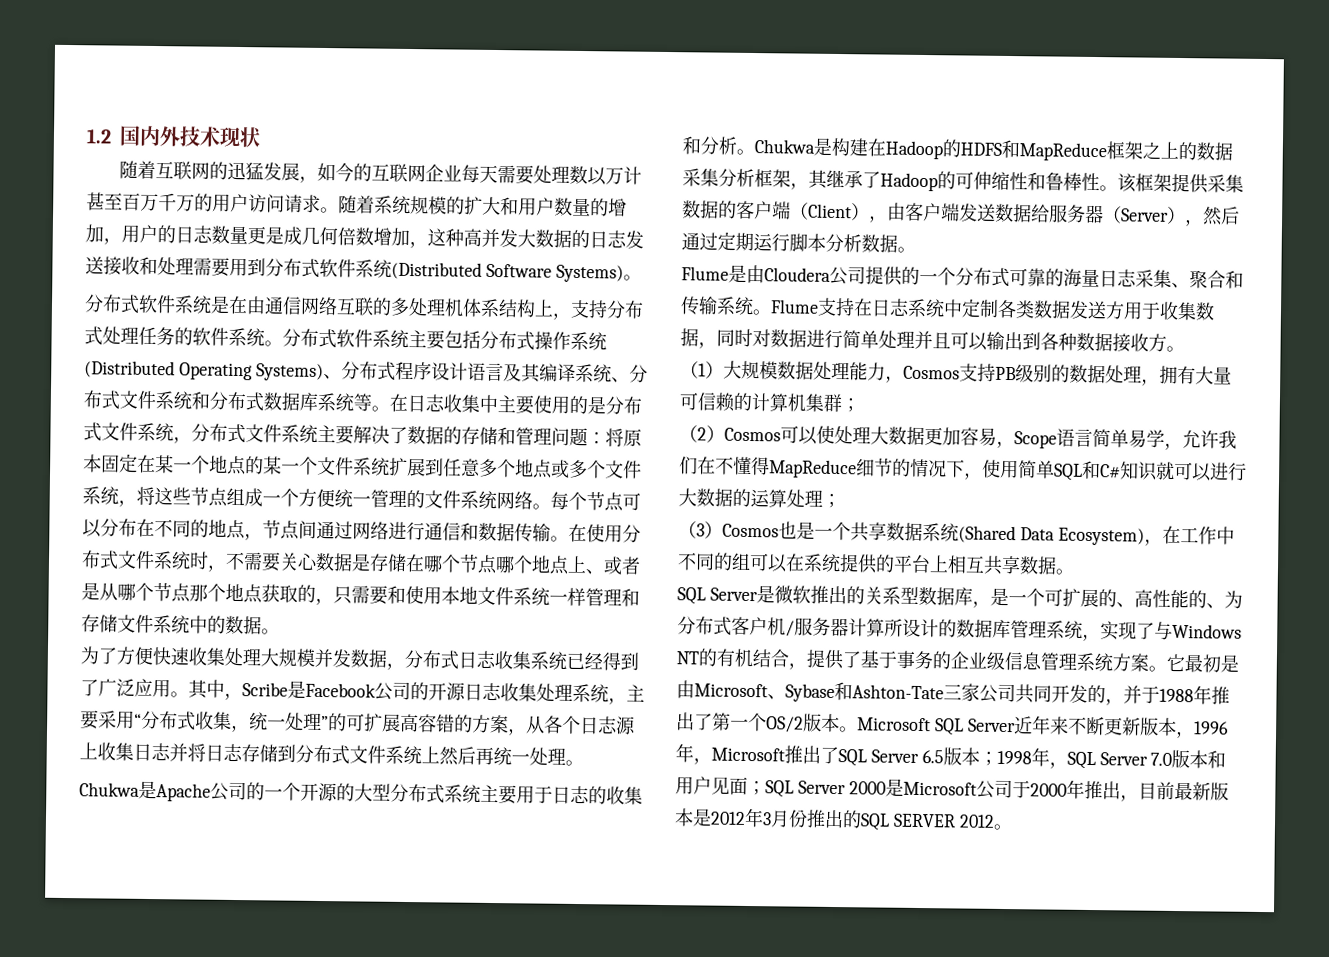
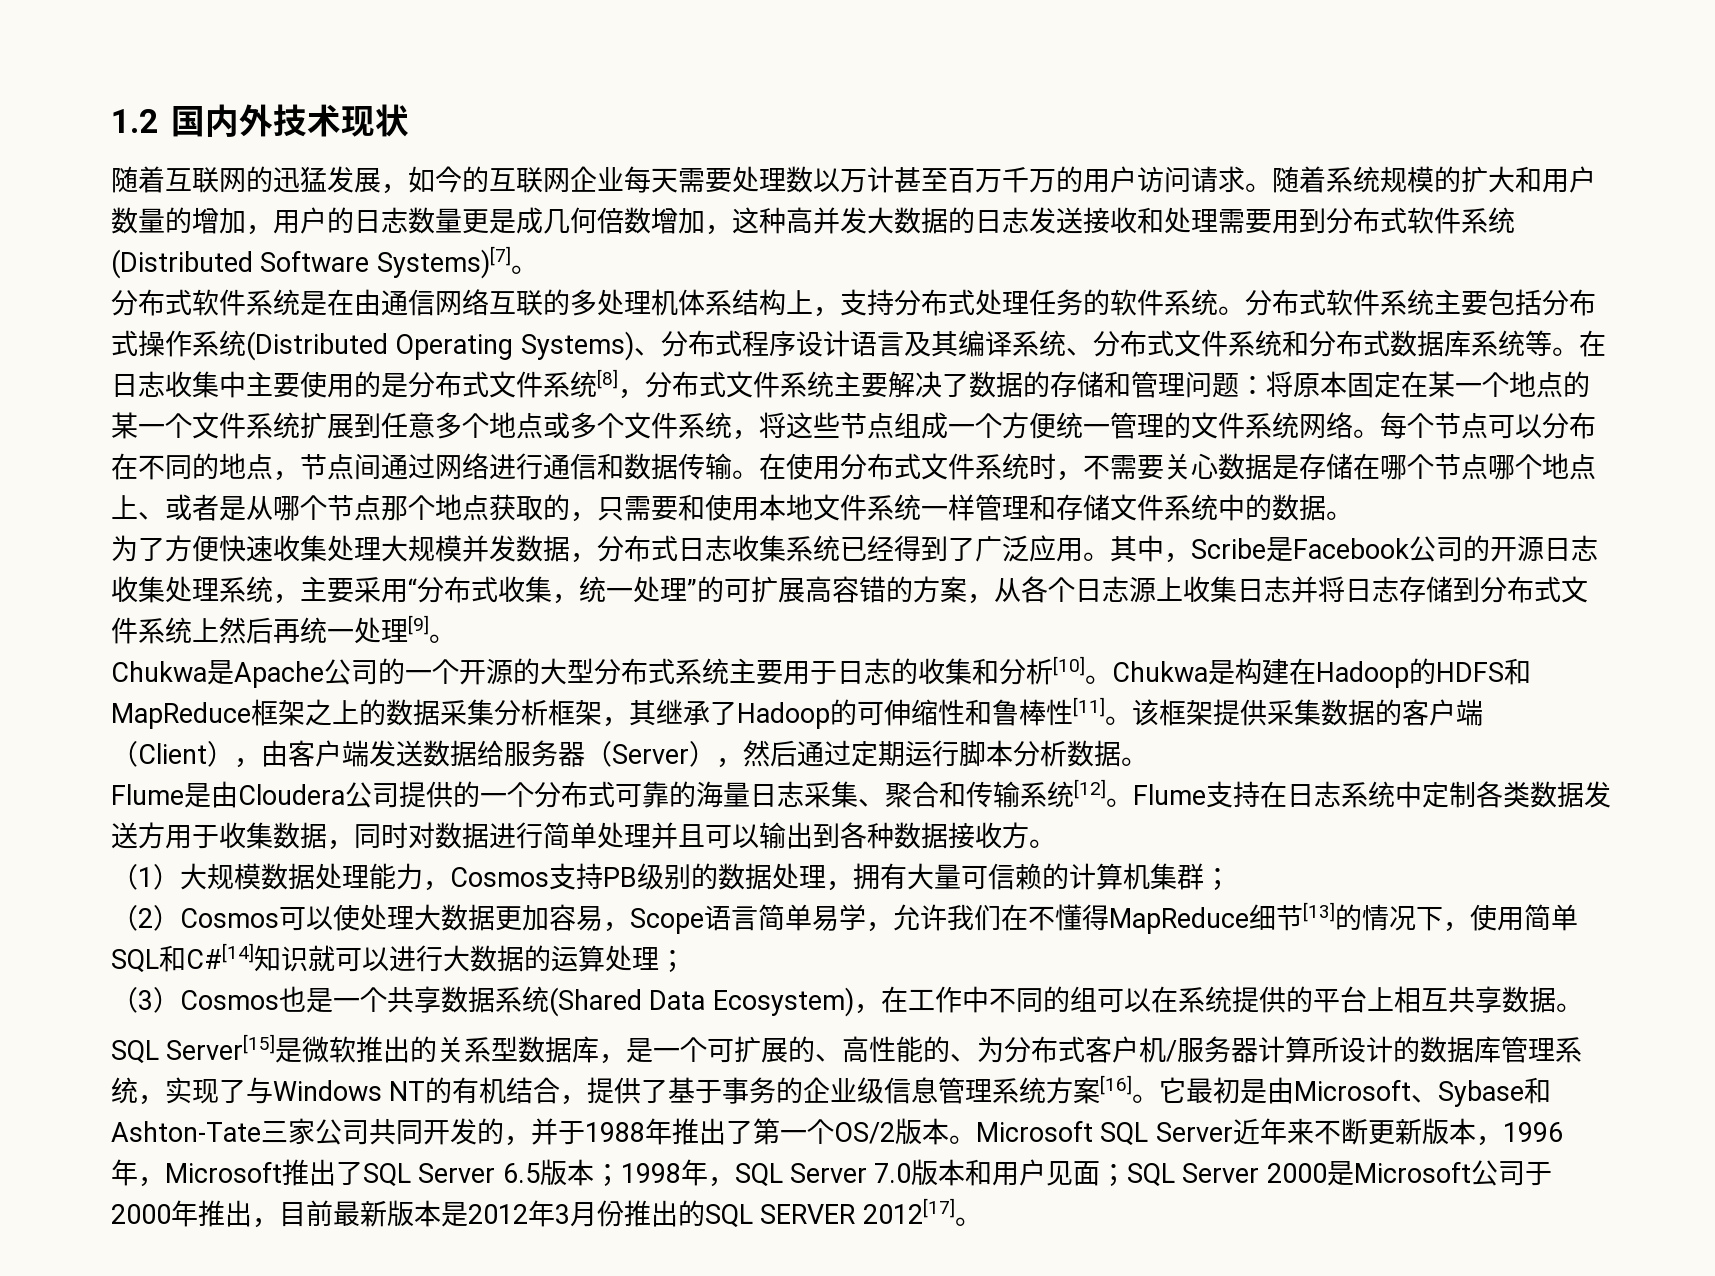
[555,264,624,283] Systems) -> [376,246,511,279] Systems)[7]
(174, 432) none -> [597,369,618,389] [8]
(566, 756) none -> [408,615,429,635] [9]
(738, 145) none -> [1053,656,1085,676] [10]
(1100, 182) none -> [1073,697,1105,717] [11]
(754, 306) none -> [1074,779,1106,799] [12]
(893, 467) none -> [1303,902,1335,922] [13]
[1100,464,1121,479] C# -> [186,943,254,969] C#[14]
[709,587,758,602] Server -> [166,1034,276,1060] Server[15]
(1149, 662) none -> [1100,1075,1133,1095] [16]
[958,814,995,828] 2012 -> [862,1198,955,1224] 2012[17]

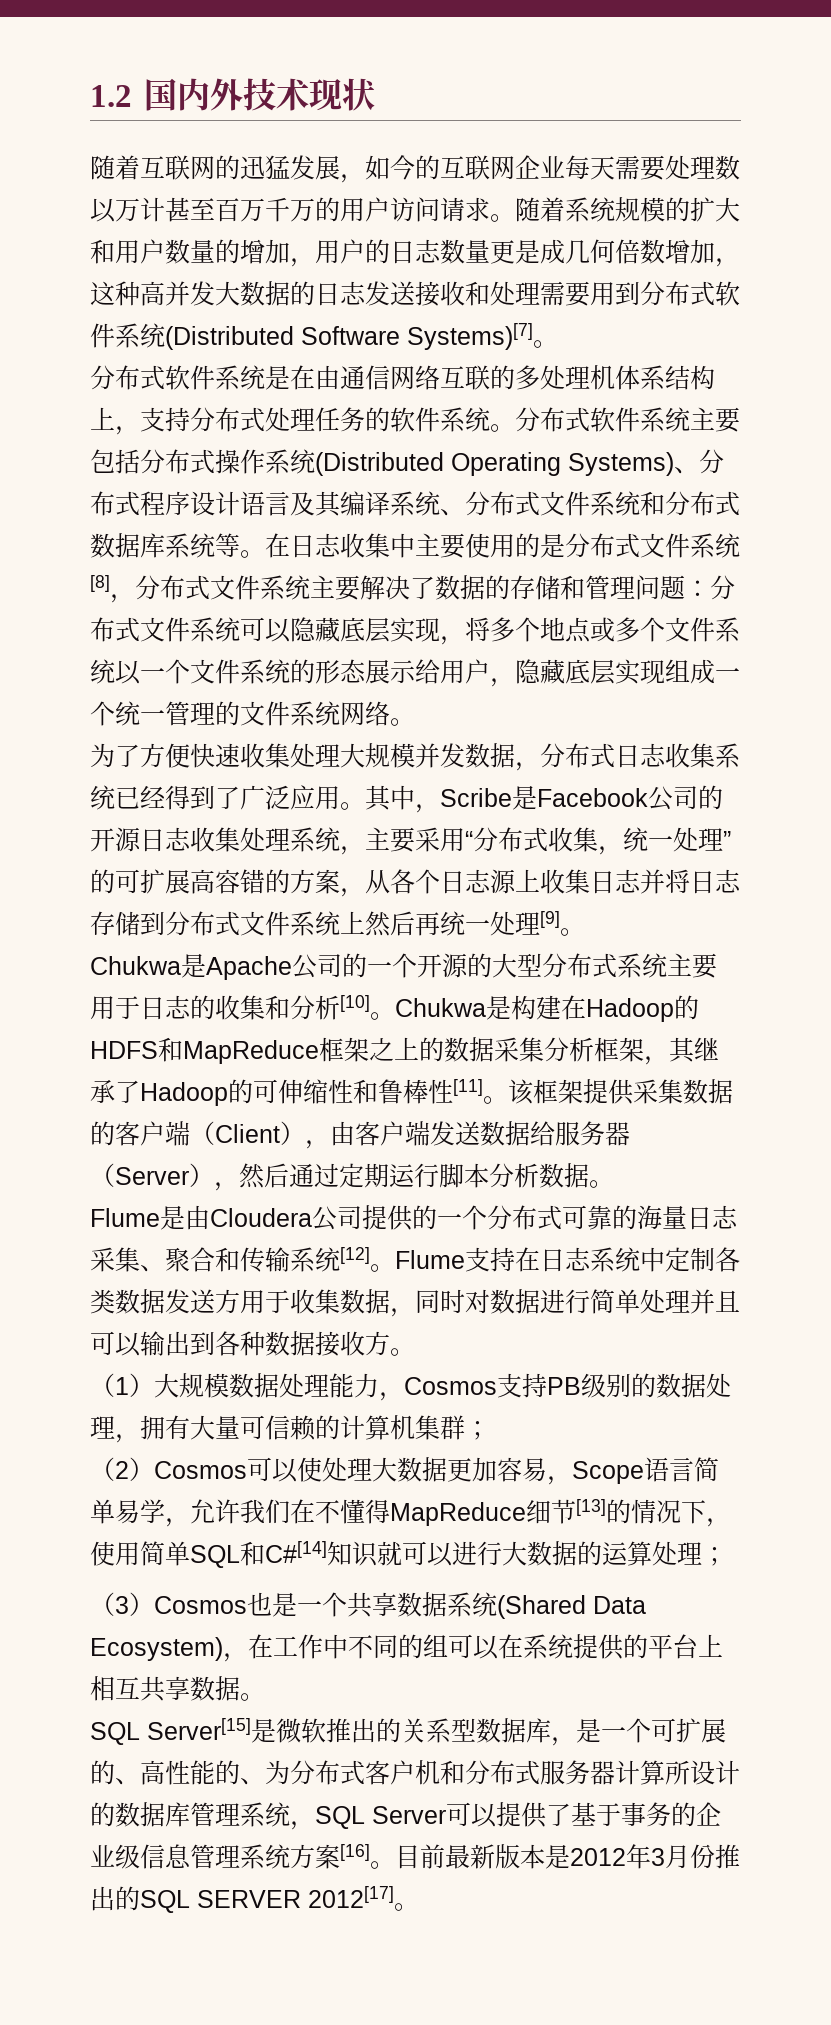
[1266,371,1590,398] [111,412,435,439] 将原本固定在某一个地点的某一个文件系统扩展到任意 -> [710,575,735,600] [90,617,490,645] 分布式文件系统可以隐藏底层实现，将
[732,412,894,440] ，将这些节点 -> [115,659,665,687] 以一个文件系统的形态展示给用户，隐藏底层实现
[1002,412,1056,439] 方便 -> (115, 713) none
[1380,412,1596,439] [111,453,1596,481] [111,494,1353,522] 每个节点可以分布在不同的地点，节点间通过网络进行通信和数据传输。在使用分布式文件系统时，不需要关心数据是存储在哪个节点哪个地点上、或者是从哪个节点那个地点获取的，只需要和使用本地文件系统一样管理和存储文件系统中的数据。 -> (415, 722) none
[1166,1040,1178,1062] / -> [440,1760,540,1785] 和分布式
[165,1077,588,1105] 实现了与Windows NT的有机结合， -> [315,1802,497,1829] SQL Server可以
[1159,1077,1552,1107] [111,1118,1563,1146] [111,1159,1552,1187] [111,1200,279,1228] 它最初是由Microsoft、Sybase和Ashton-Tate三家公司共同开发的，并于1988年推出了第一个OS/2版本。Microsoft SQL Server近年来不断更新版本，1996年，Microsoft推出了SQL Server 6.5版本；1998年，SQL Server 7.0版本和用户见面；SQL Server 2000是Microsoft公司于2000年推出， -> (395, 1865) none

